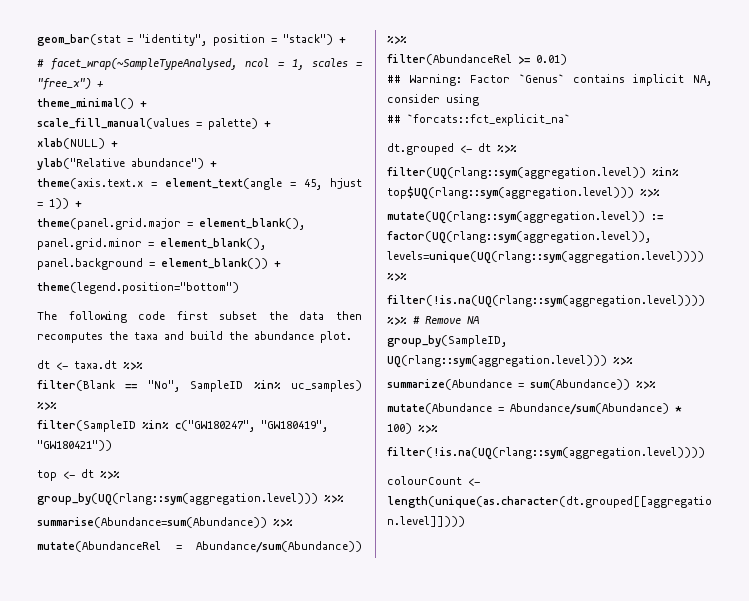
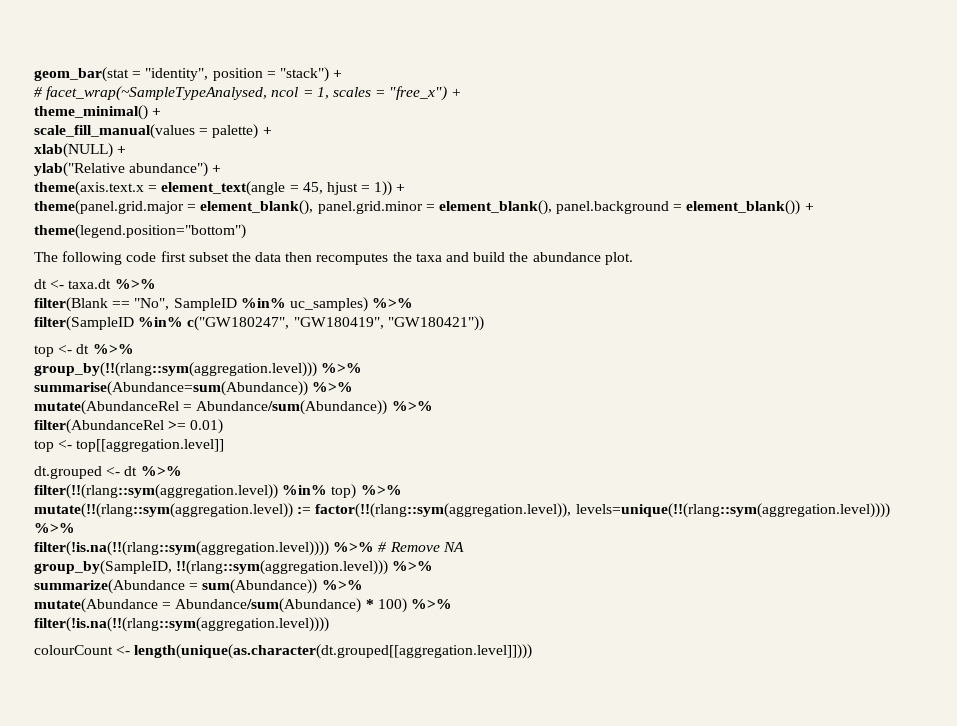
[37,493,318,506] group_by(UQ(rlang::sym(aggregation.level))) -> [34,362,317,377] group_by(!!(rlang::sym(aggregation.level)))
[387,74,712,86] [387,94,479,106] [387,114,570,126] [387,143,517,155] [387,167,679,180] [387,186,660,200] [387,211,663,224] [387,231,651,244] [387,251,704,264] [387,273,407,281] [387,295,705,308] ## Warning: Factor `Genus` contains implicit NA, consider using // ## `forcats::fct_explicit_na` // dt.grouped <- dt %>% // filter(UQ(rlang::sym(aggregation.level)) %in% top$UQ(rlang::sym(aggregation.level))) %>% // mutate(UQ(rlang::sym(aggregation.level)) := factor(UQ(rlang::sym(aggregation.level)), levels=unique(UQ(rlang::sym(aggregation.level)))) %>% // filter(!is.na(UQ(rlang::sym(aggregation.level)))) -> [34,439,225,452] [34,466,182,479] [34,484,402,499] [34,503,890,518] [34,523,75,533] [34,541,329,556] top <- top[[aggregation.level]] // dt.grouped <- dt %>% // filter(!!(rlang::sym(aggregation.level)) %in% top) %>% // mutate(!!(rlang::sym(aggregation.level)) := factor(!!(rlang::sym(aggregation.level)), levels=unique(!!(rlang::sym(aggregation.level)))) %>% // filter(!is.na(!!(rlang::sym(aggregation.level))))
[387,355,607,368] UQ(rlang::sym(aggregation.level))) -> [176,560,389,575] !!(rlang::sym(aggregation.level)))
[387,447,705,460] filter(!is.na(UQ(rlang::sym(aggregation.level)))) -> [34,617,329,632] filter(!is.na(!!(rlang::sym(aggregation.level))))

